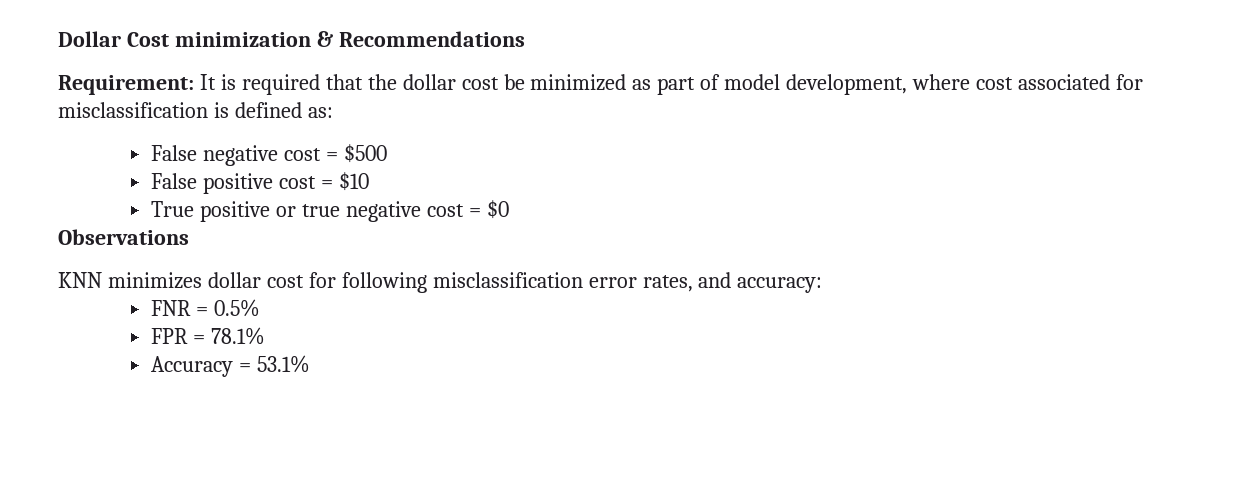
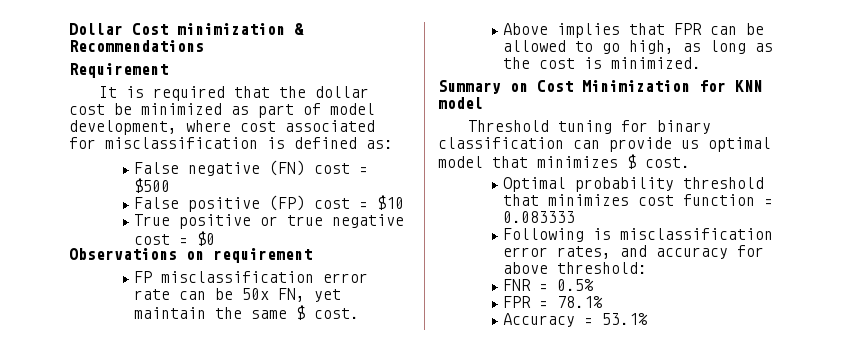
[58,75,194,95] Requirement: -> [69,63,168,78] Requirement //
(279, 155) none -> [269,160,306,176] (FN)
(274, 183) none -> [269,195,306,211] (FP)
[58,272,823,293] // KNN minimizes dollar cost for following misclassification error rates, and accuracy: -> [186,248,312,263] [134,271,369,283] [134,288,342,302] [134,305,360,320] [503,23,765,38] [503,40,774,54] [503,57,702,69] [438,80,762,94] [438,97,483,109] [468,120,712,134] [438,137,771,152] [438,154,690,169] [503,177,765,192] [503,194,774,206] [503,211,576,223] [503,228,774,242] [503,245,765,259] [503,262,648,274] on requirement // FP misclassification error rate can be 50x FN, yet maintain the same $ cost. // Above implies that FPR can be allowed to go high, as long as the cost is minimized. // Summary on Cost Minimization for KNN model // Threshold tuning for binary classification can provide us optimal model that minimizes $ cost. // Optimal probability threshold that minimizes cost function = 0.083333 // Following is misclassification error rates, and accuracy for above threshold:

